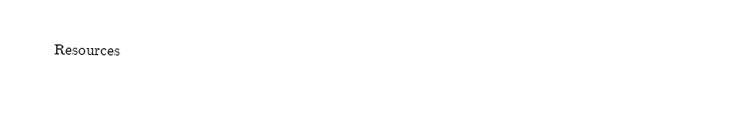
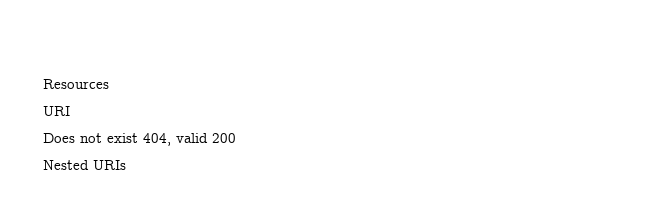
(121, 50) none -> [43,106,70,116] [43,133,236,146] [43,160,126,170] // URI // Does not exist 404, valid 200 // Nested URIs

